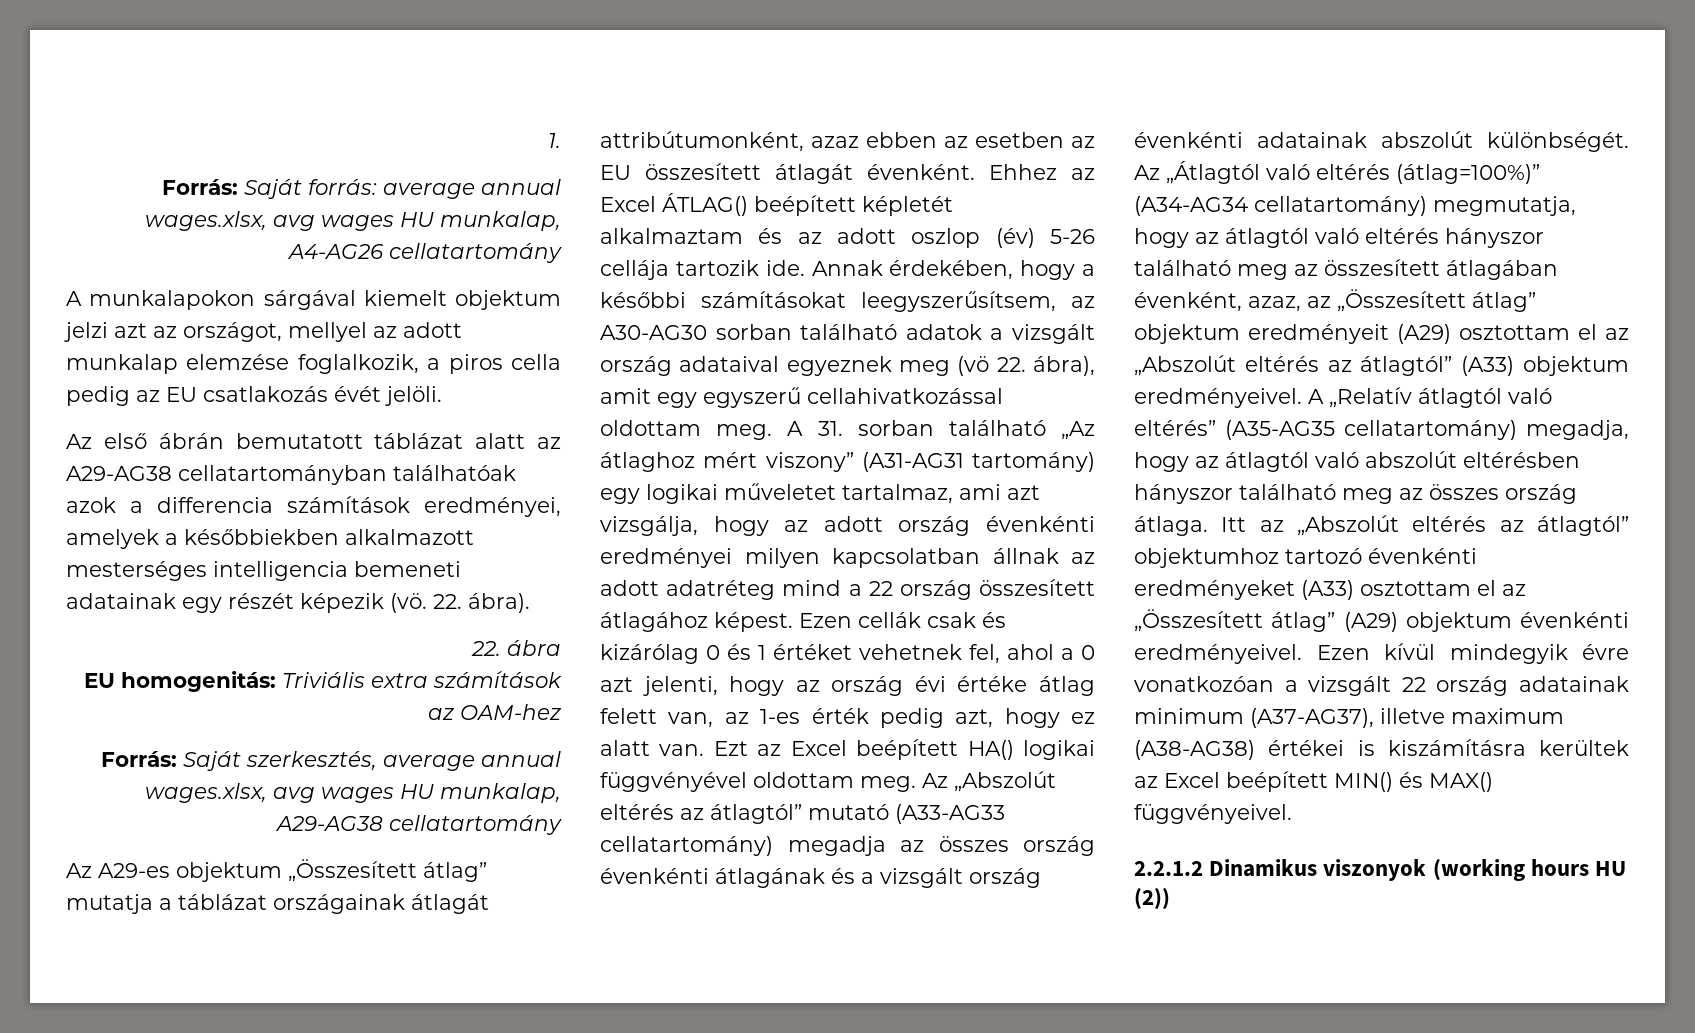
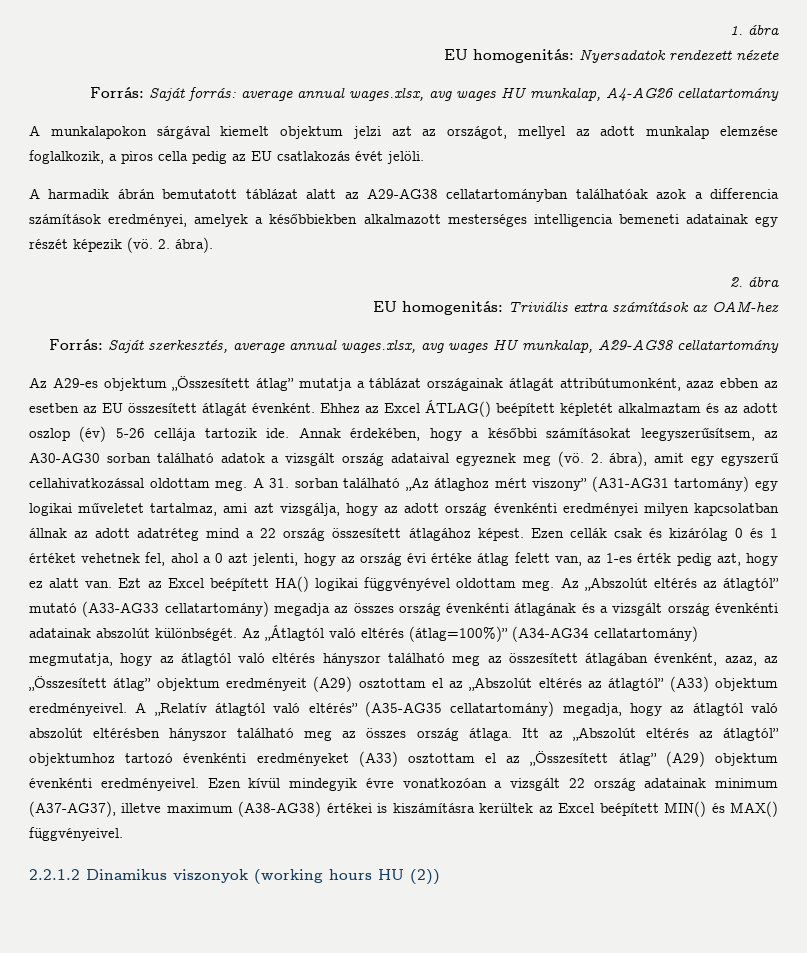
(561, 140) none -> [748,24,779,35] [444,49,779,63] ábra // EU homogenitás: Nyersadatok rendezett nézete
[66,433,147,449] Az első -> [29,188,110,199] A harmadik
[433,594,462,609] 22. -> [158,239,170,249] 2.
[471,641,501,656] 22. -> [730,277,743,287] 2.
[957,356,1026,376] (vö 22. -> [557,451,603,467] (vö. 2.

